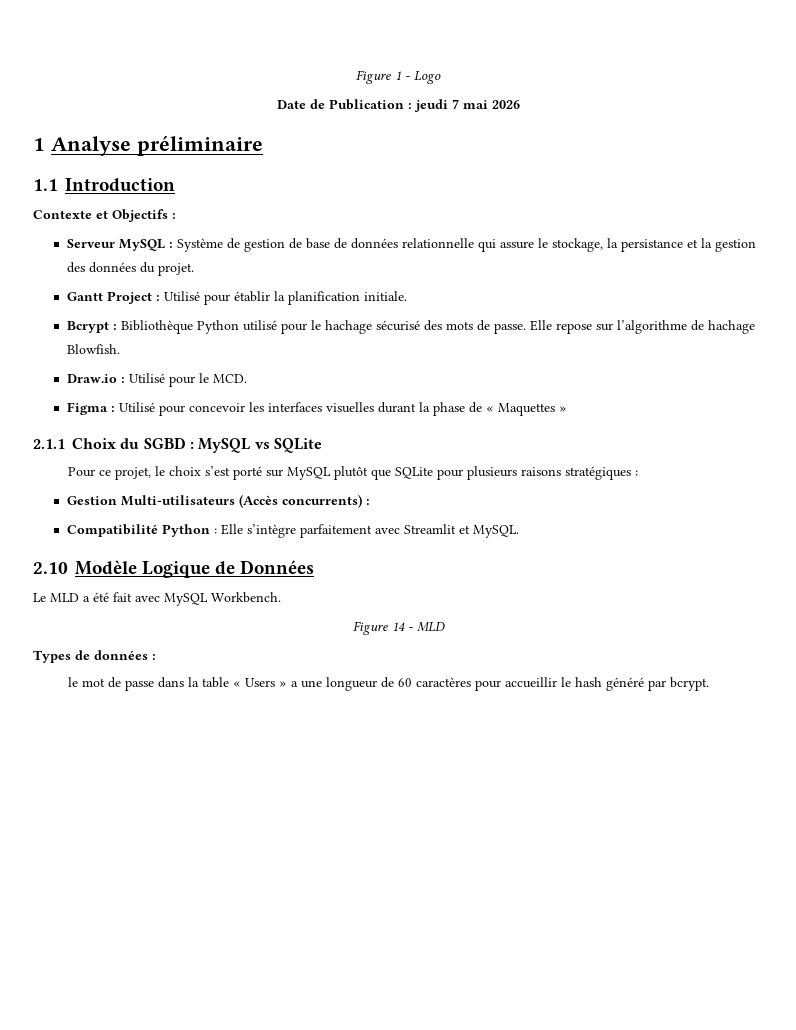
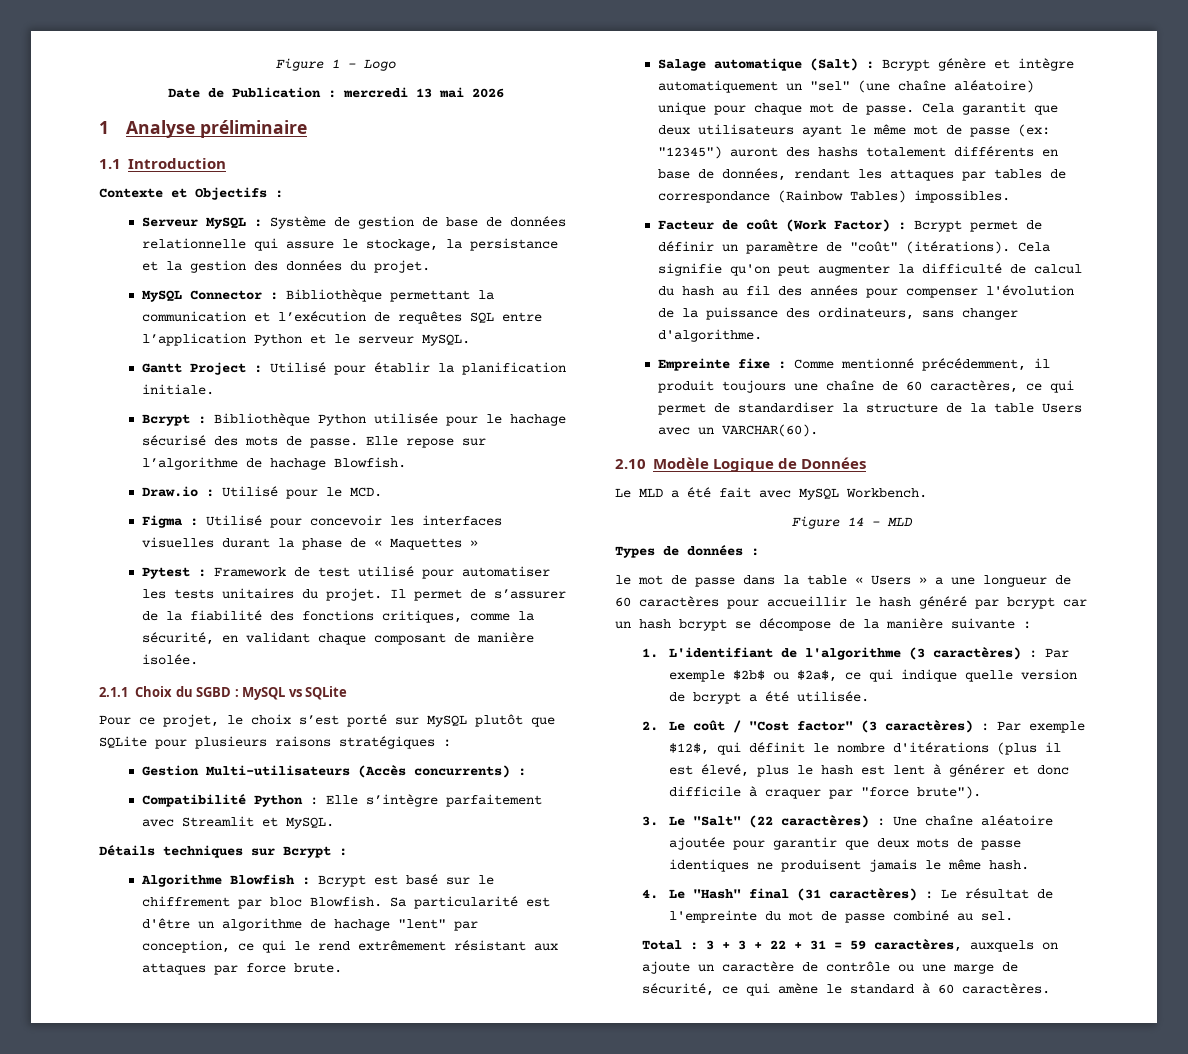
[413,99,459,112] jeudi 7 -> [343,87,432,98] mercredi 13
(194, 269) none -> [141,289,494,302] [141,311,542,324] [141,333,470,346] // MySQL Connector : Bibliothèque permettant la communication et l’exécution de requêtes SQL entre l’application Python et le serveur MySQL.
[242,320,277,331] utilisé -> [373,413,438,424] utilisée
(567, 409) none -> [141,566,550,579] [141,588,566,601] [141,610,534,623] [141,632,534,645] [141,654,198,665] // Pytest : Framework de test utilisé pour automatiser les tests unitaires du projet. Il permet de s’assurer de la fiabilité des fonctions critiques, comme la sécurité, en validant chaque composant de manière isolée.
(519, 531) none -> [99,845,347,858] [140,874,494,887] [141,896,550,909] [141,918,478,931] [141,940,558,953] [141,963,342,975] [657,58,1074,71] [657,80,1034,93] [657,102,1058,115] [657,124,1050,137] [657,146,1058,159] [657,168,1066,181] [657,190,1010,203] [657,219,1042,232] [657,241,1050,254] [657,263,1082,276] [657,285,1074,298] [657,307,1018,320] [657,329,762,342] [657,358,1050,371] [657,380,1074,393] [657,402,1082,415] [657,424,818,437] // Détails techniques sur Bcrypt : // Algorithme Blowfish : Bcrypt est basé sur le chiffrement par bloc Blowfish. Sa particularité est d'être un algorithme de hachage "lent" par conception, ce qui le rend extrêmement résistant aux attaques par force brute. // Salage automatique (Salt) : Bcrypt génère et intègre automatiquement un "sel" (une chaîne aléatoire) unique pour chaque mot de passe. Cela garantit que deux utilisateurs ayant le même mot de passe (ex: "12345") auront des hashs totalement différents en base de données, rendant les attaques par tables de correspondance (Rainbow Tables) impossibles. // Facteur de coût (Work Factor) : Bcrypt permet de définir un paramètre de "coût" (itérations). Cela signifie qu'on peut augmenter la difficulté de calcul du hash au fil des années pour compenser l'évolution de la puissance des ordinateurs, sans changer d'algorithme. // Empreinte fixe : Comme mentionné précédemment, il produit toujours une chaîne de 60 caractères, ce qui permet de standardiser la structure de la table Users avec un VARCHAR(60).
[669,677,709,691] bcrypt. -> [1007,597,1087,609] [615,618,1031,631] [642,647,1070,660] [669,669,1078,682] [669,691,870,704] [642,720,1086,733] [669,742,1062,755] [669,764,1070,777] [669,786,982,799] [642,815,1054,828] [669,837,1022,850] [669,859,1030,872] [642,888,1054,901] [669,910,1014,923] [642,939,1059,952] [642,961,1019,974] [642,983,1051,996] bcrypt car un hash bcrypt se décompose de la manière suivante : // 1. L'identifiant de l'algorithme (3 caractères) : Par exemple $2b$ ou $2a$, ce qui indique quelle version de bcrypt a été utilisée. // 2. Le coût / "Cost factor" (3 caractères) : Par exemple $12$, qui définit le nombre d'itérations (plus il est élevé, plus le hash est lent à générer et donc difficile à craquer par "force brute"). // 3. Le "Salt" (22 caractères) : Une chaîne aléatoire ajoutée pour garantir que deux mots de passe identiques ne produisent jamais le même hash. // 4. Le "Hash" final (31 caractères) : Le résultat de l'empreinte du mot de passe combiné au sel. // Total : 3 + 3 + 22 + 31 = 59 caractères, auxquels on ajoute un caractère de contrôle ou une marge de sécurité, ce qui amène le standard à 60 caractères.

